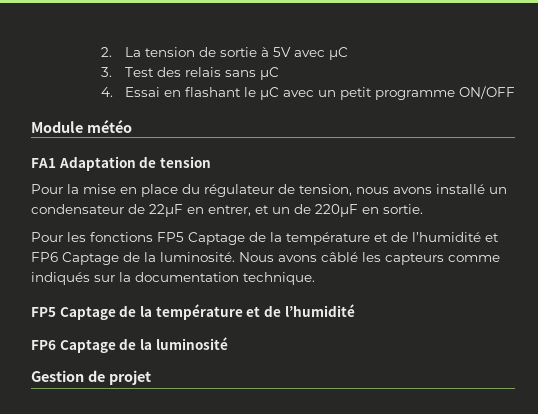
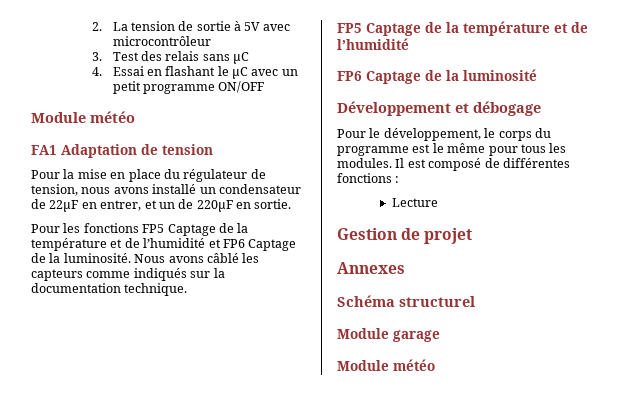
[328,47,348,60] µC -> [112,36,211,46] microcontrôleur
[31,370,151,385] Gestion de projet -> [337,101,541,116] [337,128,551,141] [337,143,567,156] [337,158,570,171] [337,173,400,183] [391,198,438,207] [337,228,473,244] [337,262,405,274] [337,295,475,307] [337,328,440,342] [337,359,435,371] Développement et débogage // Pour le développement, le corps du programme est le même pour tous les modules. Il est composé de différentes fonctions : // Lecture // Gestion de projet // Annexes // Schéma structurel // Module garage // Module météo

